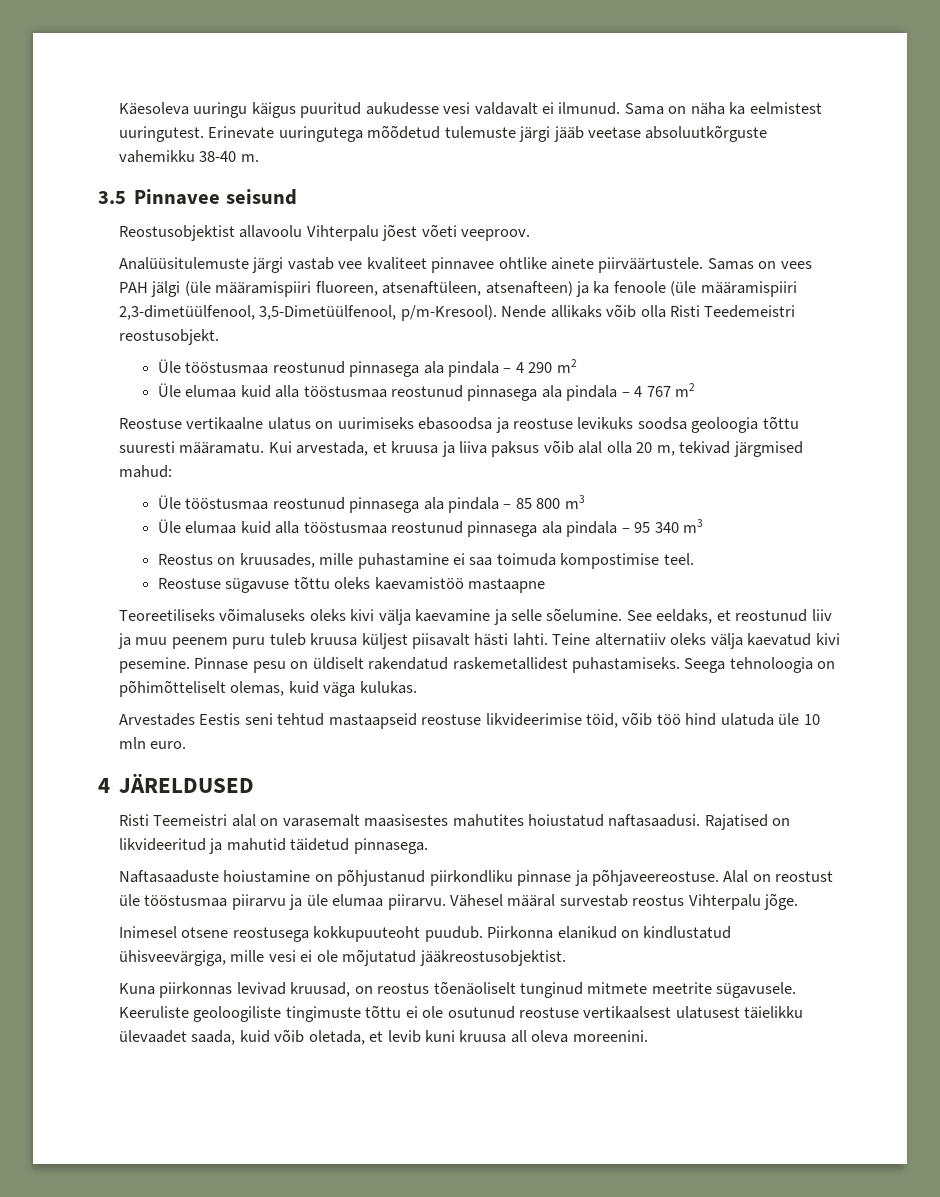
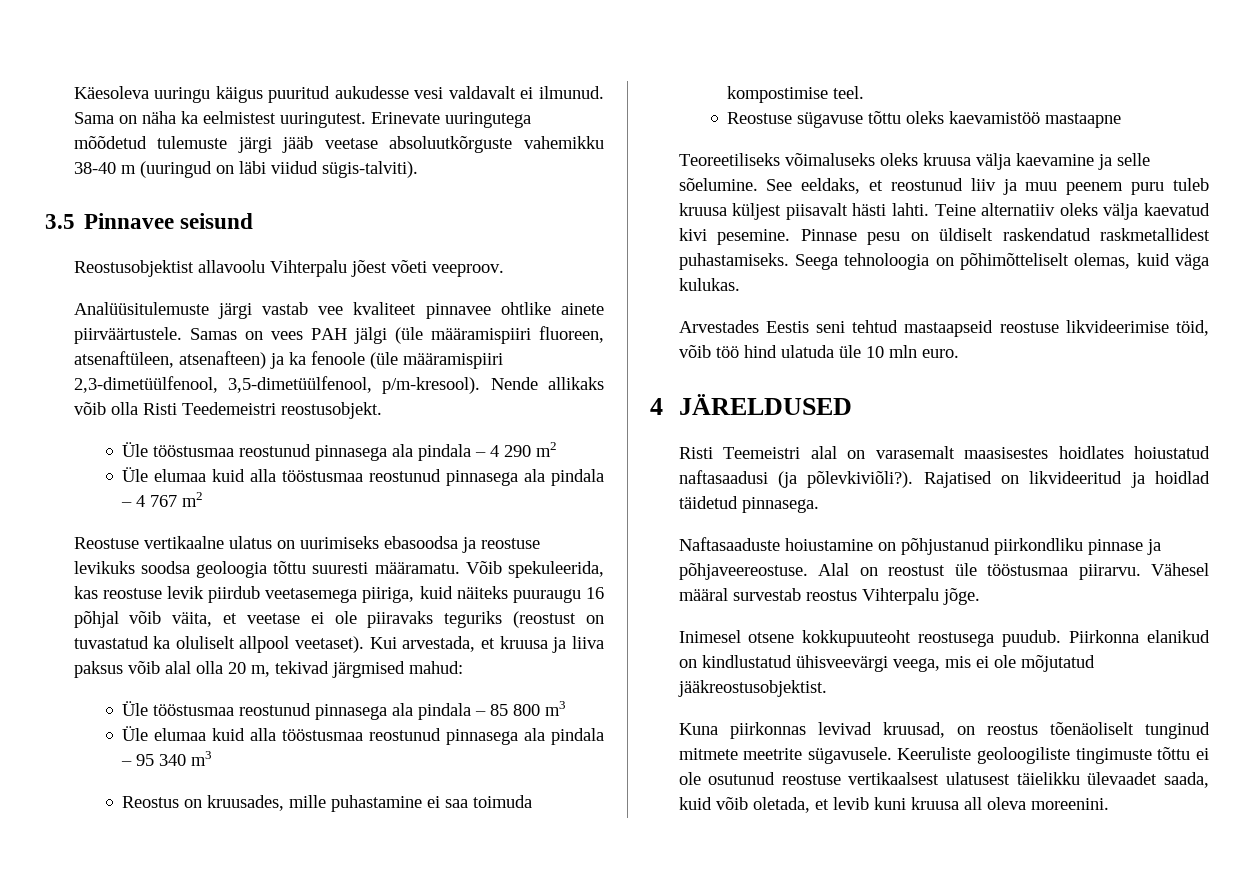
[240,154,259,162] m. -> [120,161,418,178] m (uuringud on läbi viidud sügis-talviti).
[259,305,497,321] 3,5-Dimetüülfenool, p/m-Kresool). -> [227,376,481,394] 3,5-dimetüülfenool, p/m-kresool).
(265, 448) none -> [465,561,604,578] [73,586,605,603] [73,611,604,628] [73,636,365,653] Võib spekuleerida, kas reostuse levik piirdub veetasemega piiriga, kuid näiteks puuraugu 16 põhjal võib väita, et veetase ei ole piiravaks teguriks (reostust on tuvastatud ka oluliselt allpool veetaset).
[350,609,375,621] kivi -> [922,153,971,166] kruusa
[368,657,568,670] rakendatud raskemetallidest -> [1002,228,1210,241] raskendatud raskmetallidest
[452,814,701,827] mahutites hoiustatud naftasaadusi. -> [1058,446,1210,459] [678,470,914,488] hoidlates hoiustatud naftasaadusi (ja põlevkiviõli?).
[226,838,286,851] mahutid -> [1155,471,1210,484] hoidlad
[231,894,384,910] piirarvu ja üle elumaa -> (1068, 570) none
[232,926,421,942] reostusega kokkupuuteoht -> [802,630,995,647] kokkupuuteoht reostusega
[118,950,296,966] ühisveevärgiga, mille vesi -> [795,655,971,672] ühisveevärgi veega, mis

